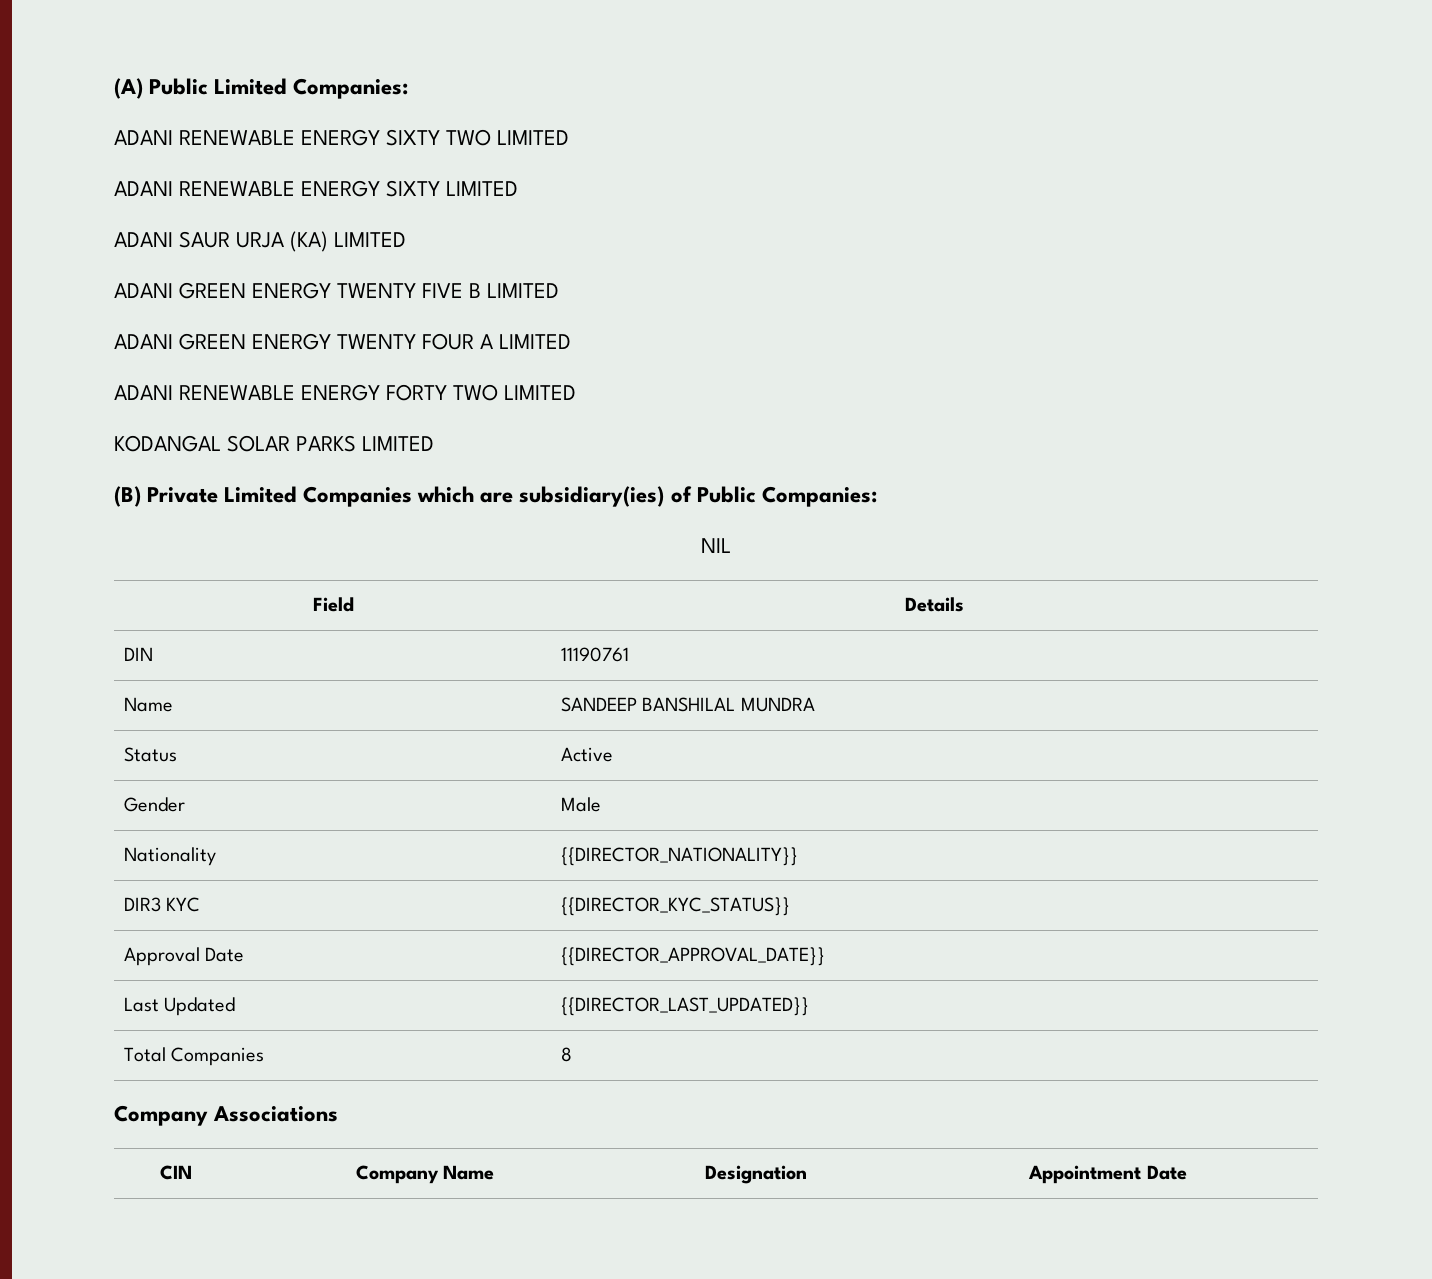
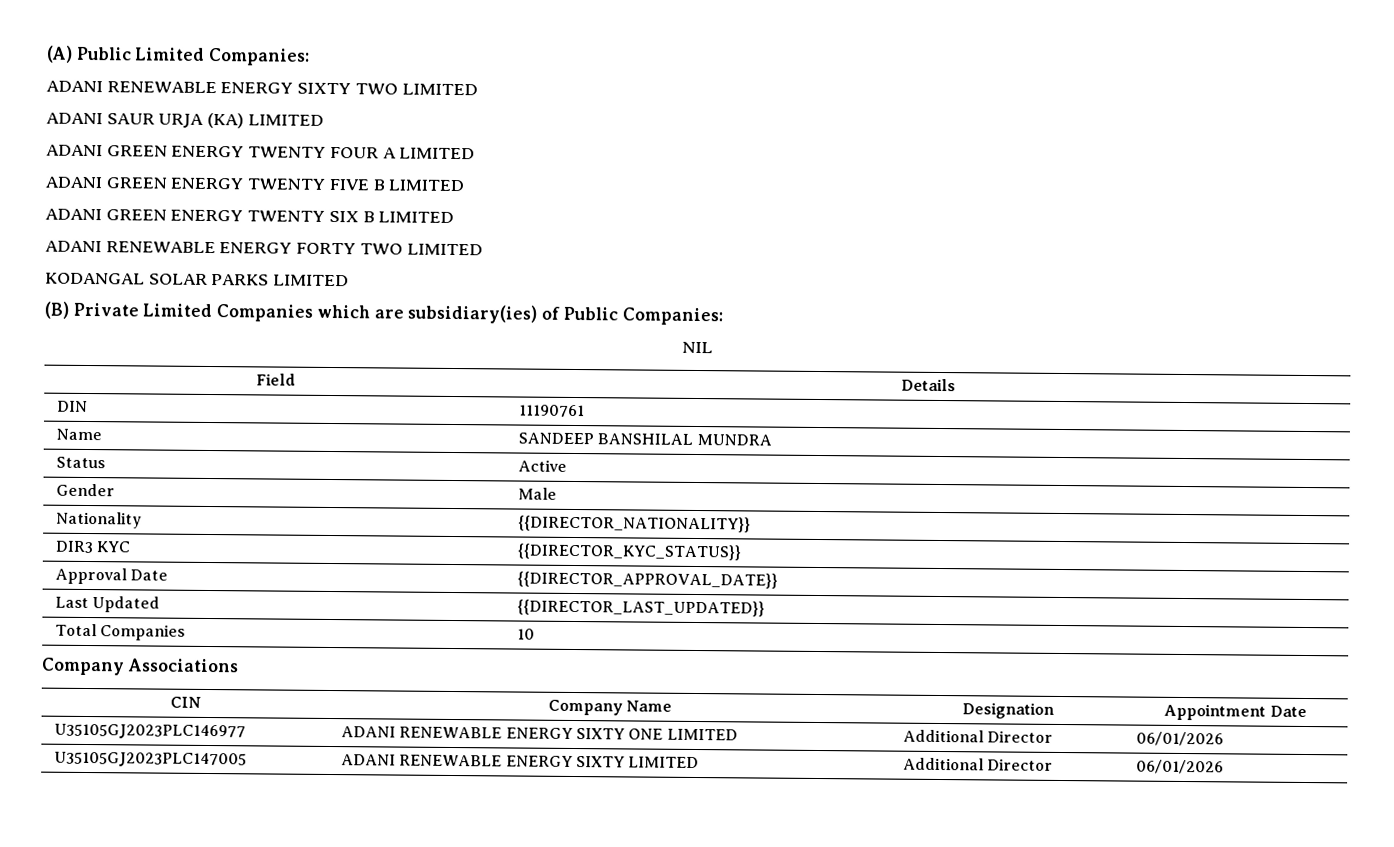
[179,180,519,197] [114,231,329,252] RENEWABLE ENERGY SIXTY LIMITED // ADANI SAUR URJA (KA) -> [106,112,324,129] [46,144,397,159] SAUR URJA (KA) LIMITED // ADANI GREEN ENERGY TWENTY FOUR A
[422,333,494,350] FOUR A -> [328,210,375,223] SIX B
[561,1047,573,1062] 8 -> [516,628,535,640] 10
(1187, 1172) none -> [53,723,246,740] [340,726,738,741] [902,729,1054,743] [1135,731,1224,747] [53,751,247,768] [340,754,700,769] [902,757,1054,771] [1135,759,1224,775] // U35105GJ2023PLC146977 | ADANI RENEWABLE ENERGY SIXTY ONE LIMITED | Additional Director | 06/01/2026 // U35105GJ2023PLC147005 | ADANI RENEWABLE ENERGY SIXTY LIMITED | Additional Director | 06/01/2026

